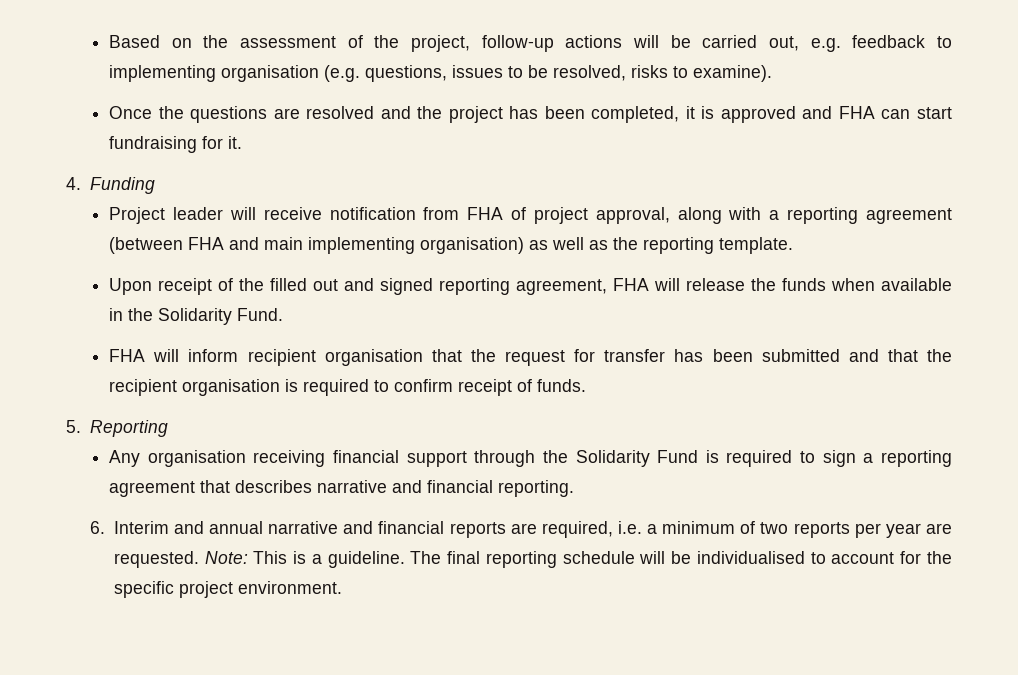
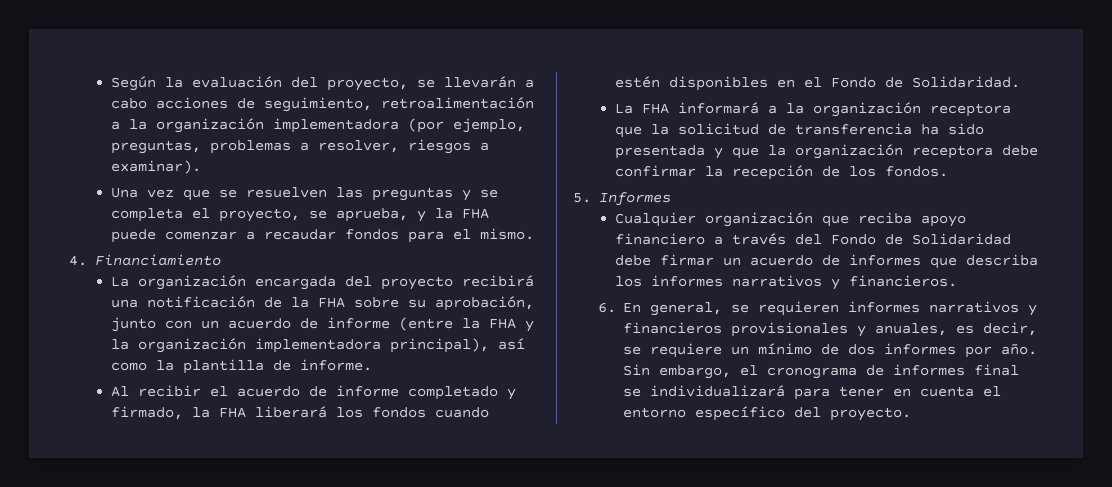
[109,35,953,52] [109,65,773,82] [109,106,952,123] [109,136,243,153] [66,177,155,194] [109,207,953,224] [109,237,794,254] [109,278,953,295] [109,308,284,325] [109,349,952,366] [109,379,587,396] [66,420,168,437] [109,450,952,467] [109,480,575,497] [89,521,952,538] [113,551,952,568] [113,581,342,598] Based on the assessment of the project, follow-up actions will be carried out, e.g. feedback to implementing organisation (e.g. questions, issues to be resolved, risks to examine). // Once the questions are resolved and the project has been completed, it is approved and FHA can start fundraising for it. // 4. Funding // Project leader will receive notification from FHA of project approval, along with a reporting agreement (between FHA and main implementing organisation) as well as the reporting template. // Upon receipt of the filled out and signed reporting agreement, FHA will release the funds when available in the Solidarity Fund. // FHA will inform recipient organisation that the request for transfer has been submitted and that the recipient organisation is required to confirm receipt of funds. // 5. Reporting // Any organisation receiving financial support through the Solidarity Fund is required to sign a reporting agreement that describes narrative and financial reporting. // 6. Interim and annual narrative and financial reports are required, i.e. a minimum of two reports per year are requested. Note: This is a guideline. The final reporting schedule will be individualised to account for the specific project environment. -> [110,76,534,91] [110,97,534,112] [110,118,525,133] [110,139,489,154] [110,160,201,174] [110,187,498,201] [110,208,489,222] [110,228,534,243] [69,254,221,266] [110,275,534,290] [110,296,534,311] [110,317,534,332] [110,338,525,353] [110,359,372,374] [110,385,516,400] [110,406,489,420] [614,76,1020,91] [614,102,1011,117] [614,123,984,138] [614,144,1038,159] [614,165,948,180] [573,192,671,206] [614,212,966,227] [614,233,1011,245] [614,254,1038,269] [614,275,957,290] [597,301,1038,316] [623,322,1038,337] [623,343,1038,358] [623,364,1020,379] [623,385,1002,400] [623,406,912,421] Según la evaluación del proyecto, se llevarán a cabo acciones de seguimiento, retroalimentación a la organización implementadora (por ejemplo, preguntas, problemas a resolver, riesgos a examinar). // Una vez que se resuelven las preguntas y se completa el proyecto, se aprueba, y la FHA puede comenzar a recaudar fondos para el mismo. // 4. Financiamiento // La organización encargada del proyecto recibirá una notificación de la FHA sobre su aprobación, junto con un acuerdo de informe (entre la FHA y la organización implementadora principal), así como la plantilla de informe. // Al recibir el acuerdo de informe completado y firmado, la FHA liberará los fondos cuando estén disponibles en el Fondo de Solidaridad. // La FHA informará a la organización receptora que la solicitud de transferencia ha sido presentada y que la organización receptora debe confirmar la recepción de los fondos. // 5. Informes // Cualquier organización que reciba apoyo financiero a través del Fondo de Solidaridad debe firmar un acuerdo de informes que describa los informes narrativos y financieros. // 6. En general, se requieren informes narrativos y financieros provisionales y anuales, es decir, se requiere un mínimo de dos informes por año. Sin embargo, el cronograma de informes final se individualizará para tener en cuenta el entorno específico del proyecto.

